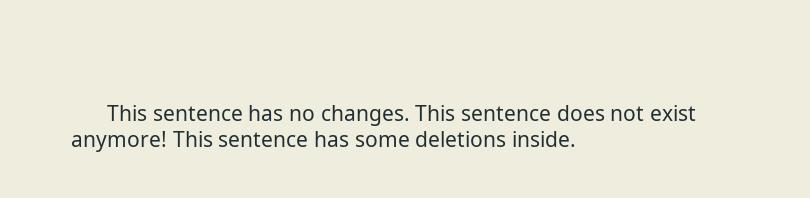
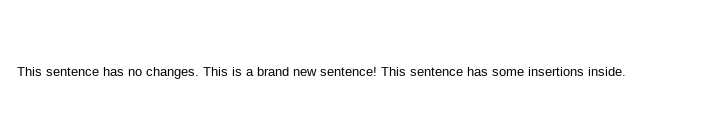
[460,105,696,121] [71,131,167,152] sentence does not exist anymore! -> [232,67,377,76] is a brand new sentence!
[415,131,507,147] deletions -> [528,67,584,76] insertions

